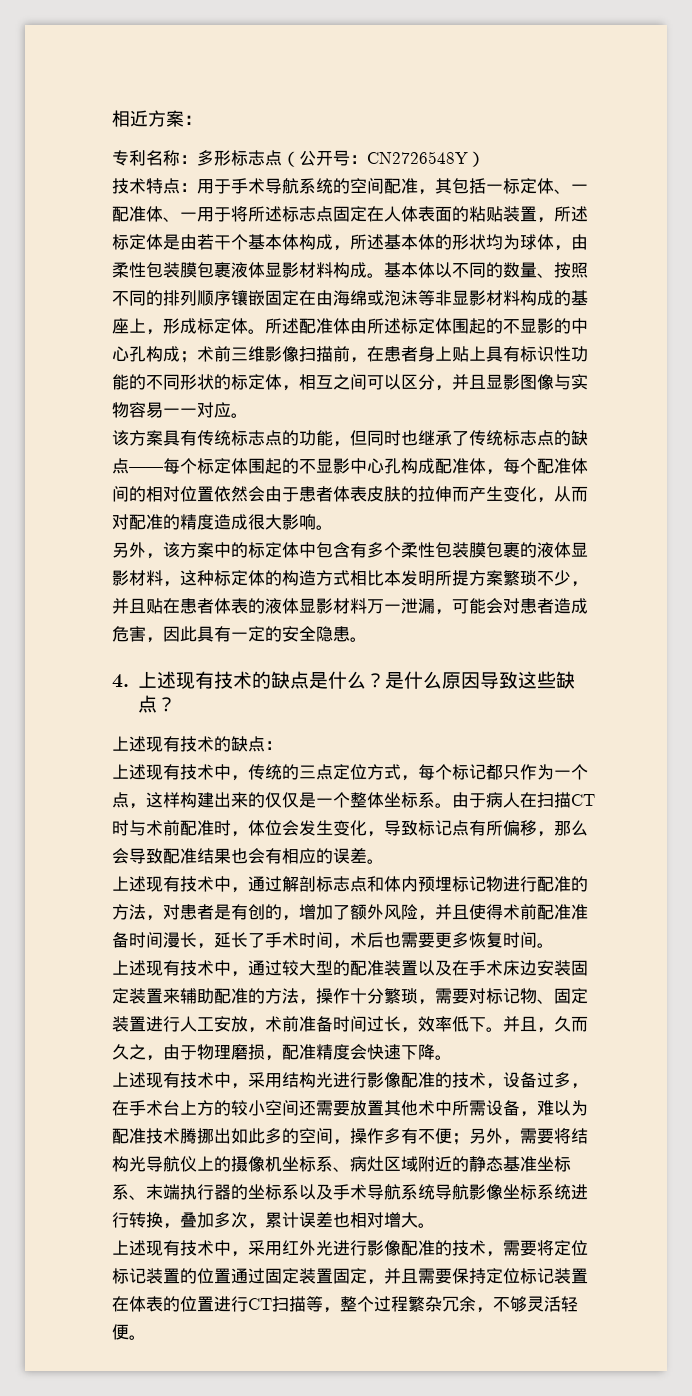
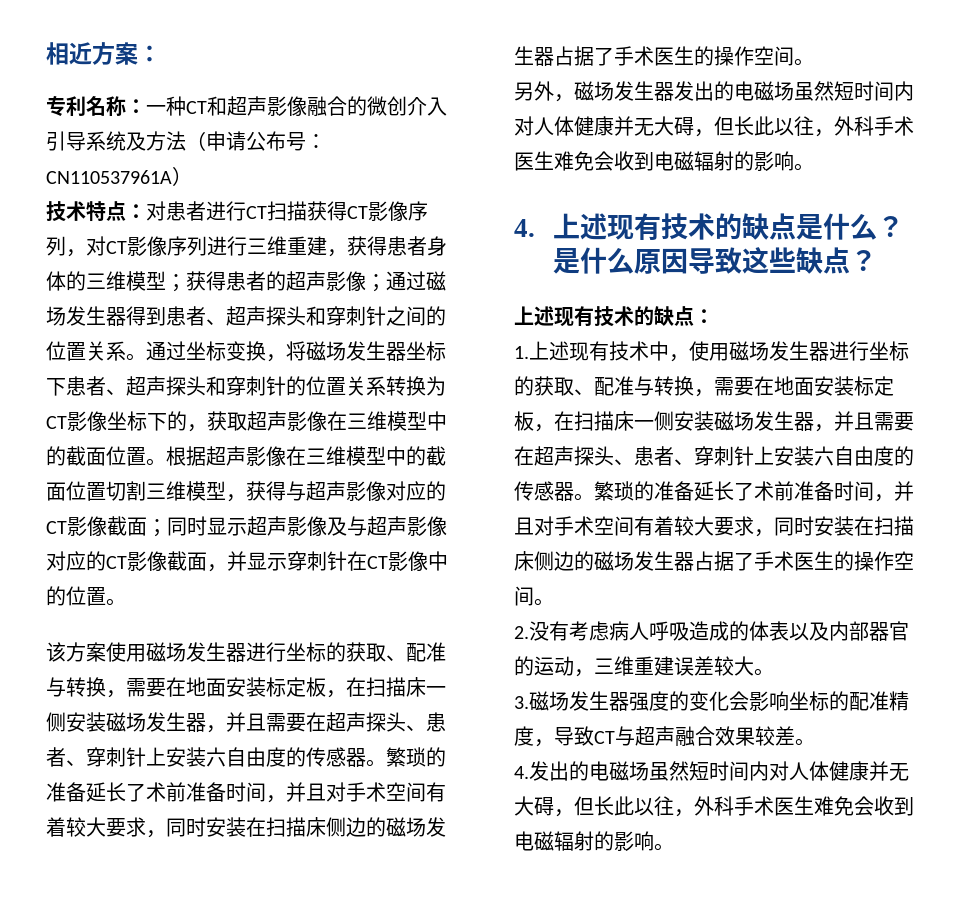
[197,150,485,167] [112,178,588,195] [112,206,588,223] [112,234,588,251] [112,262,588,278] [112,290,588,306] [112,318,588,335] [112,346,588,363] [112,374,588,391] [112,402,248,418] [112,430,588,447] [112,458,588,475] [112,486,588,503] [112,514,333,530] [112,542,588,559] [112,570,588,587] [112,598,588,615] [112,626,350,643] 多形标志点（公开号：CN2726548Y） // 技术特点：用于手术导航系统的空间配准，其包括一标定体、一配准体、一用于将所述标志点固定在人体表面的粘贴装置，所述标定体是由若干个基本体构成，所述基本体的形状均为球体，由柔性包装膜包裹液体显影材料构成。基本体以不同的数量、按照不同的排列顺序镶嵌固定在由海绵或泡沫等非显影材料构成的基座上，形成标定体。所述配准体由所述标定体围起的不显影的中心孔构成；术前三维影像扫描前，在患者身上贴上具有标识性功能的不同形状的标定体，相互之间可以区分，并且显影图像与实物容易一一对应。 // 该方案具有传统标志点的功能，但同时也继承了传统标志点的缺点——每个标定体围起的不显影中心孔构成配准体，每个配准体间的相对位置依然会由于患者体表皮肤的拉伸而产生变化，从而对配准的精度造成很大影响。 // 另外，该方案中的标定体中包含有多个柔性包装膜包裹的液体显影材料，这种标定体的构造方式相比本发明所提方案繁琐不少，并且贴在患者体表的液体显影材料万一泄漏，可能会对患者造成危害，因此具有一定的安全隐患 -> [146,96,447,116] [46,131,326,151] [46,166,192,186] [46,201,428,222] [46,236,447,257] [46,271,446,292] [46,306,446,326] [46,341,446,362] [46,376,446,396] [46,411,447,432] [46,446,446,466] [46,481,446,502] [46,516,447,537] [46,551,448,572] [46,586,126,606] [46,642,446,662] [46,677,446,698] [46,712,446,733] [46,747,446,767] [46,782,446,803] [46,817,446,838] [514,46,814,66] [514,81,914,102] [514,116,914,137] [514,151,794,171] 一种CT和超声影像融合的微创介入引导系统及方法（申请公布号：CN110537961A） // 技术特点：对患者进行CT扫描获得CT影像序列，对CT影像序列进行三维重建，获得患者身体的三维模型；获得患者的超声影像；通过磁场发生器得到患者、超声探头和穿刺针之间的位置关系。通过坐标变换，将磁场发生器坐标下患者、超声探头和穿刺针的位置关系转换为CT影像坐标下的，获取超声影像在三维模型中的截面位置。根据超声影像在三维模型中的截面位置切割三维模型，获得与超声影像对应的CT影像截面；同时显示超声影像及与超声影像对应的CT影像截面，并显示穿刺针在CT影像中的位置。 // 该方案使用磁场发生器进行坐标的获取、配准与转换，需要在地面安装标定板，在扫描床一侧安装磁场发生器，并且需要在超声探头、患者、穿刺针上安装六自由度的传感器。繁琐的准备延长了术前准备时间，并且对手术空间有着较大要求，同时安装在扫描床侧边的磁场发生器占据了手术医生的操作空间。 // 另外，磁场发生器发出的电磁场虽然短时间内对人体健康并无大碍，但长此以往，外科手术医生难免会收到电磁辐射的影响
[112,764,588,781] [112,792,595,809] [112,820,588,837] [112,848,384,864] [112,876,588,893] [112,904,588,921] [112,932,554,949] [112,960,588,977] [112,988,588,1005] [112,1016,588,1033] [112,1044,452,1061] [112,1072,588,1089] [112,1100,588,1117] [112,1128,588,1145] [112,1156,571,1172] [112,1184,588,1200] [112,1212,435,1229] [112,1240,588,1257] [112,1268,588,1285] [112,1296,578,1313] [112,1324,129,1340] 上述现有技术中，传统的三点定位方式，每个标记都只作为一个点，这样构建出来的仅仅是一个整体坐标系。由于病人在扫描CT时与术前配准时，体位会发生变化，导致标记点有所偏移，那么会导致配准结果也会有相应的误差。 // 上述现有技术中，通过解剖标志点和体内预埋标记物进行配准的方法，对患者是有创的，增加了额外风险，并且使得术前配准准备时间漫长，延长了手术时间，术后也需要更多恢复时间。 // 上述现有技术中，通过较大型的配准装置以及在手术床边安装固定装置来辅助配准的方法，操作十分繁琐，需要对标记物、固定装置进行人工安放，术前准备时间过长，效率低下。并且，久而久之，由于物理磨损，配准精度会快速下降。 // 上述现有技术中，采用结构光进行影像配准的技术，设备过多，在手术台上方的较小空间还需要放置其他术中所需设备，难以为配准技术腾挪出如此多的空间，操作多有不便；另外，需要将结构光导航仪上的摄像机坐标系、病灶区域附近的静态基准坐标系、末端执行器的坐标系以及手术导航系统导航影像坐标系统进行转换，叠加多次，累计误差也相对增大。 // 上述现有技术中，采用红外光进行影像配准的技术，需要将定位标记装置的位置通过固定装置固定，并且需要保持定位标记装置在体表的位置进行CT扫描等，整个过程繁杂冗余，不够灵活轻便 -> [514,341,909,362] [514,376,894,397] [514,411,914,432] [514,446,914,466] [514,481,914,502] [514,516,914,537] [514,551,914,571] [514,586,554,606] [514,621,909,641] [514,656,774,677] [514,691,909,711] [514,726,815,747] [514,761,909,781] [514,796,914,817] [514,831,654,851] 1.上述现有技术中，使用磁场发生器进行坐标的获取、配准与转换，需要在地面安装标定板，在扫描床一侧安装磁场发生器，并且需要在超声探头、患者、穿刺针上安装六自由度的传感器。繁琐的准备延长了术前准备时间，并且对手术空间有着较大要求，同时安装在扫描床侧边的磁场发生器占据了手术医生的操作空间。 // 2.没有考虑病人呼吸造成的体表以及内部器官的运动，三维重建误差较大。 // 3.磁场发生器强度的变化会影响坐标的配准精度，导致CT与超声融合效果较差。 // 4.发出的电磁场虽然短时间内对人体健康并无大碍，但长此以往，外科手术医生难免会收到电磁辐射的影响

